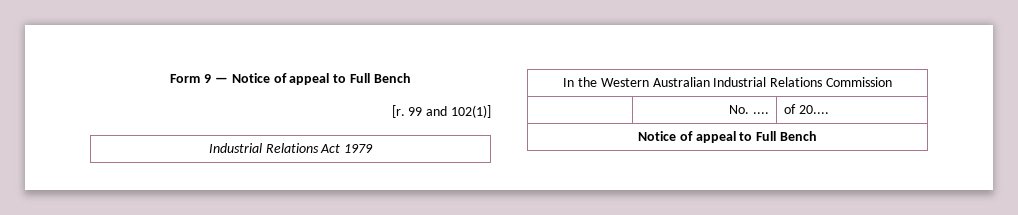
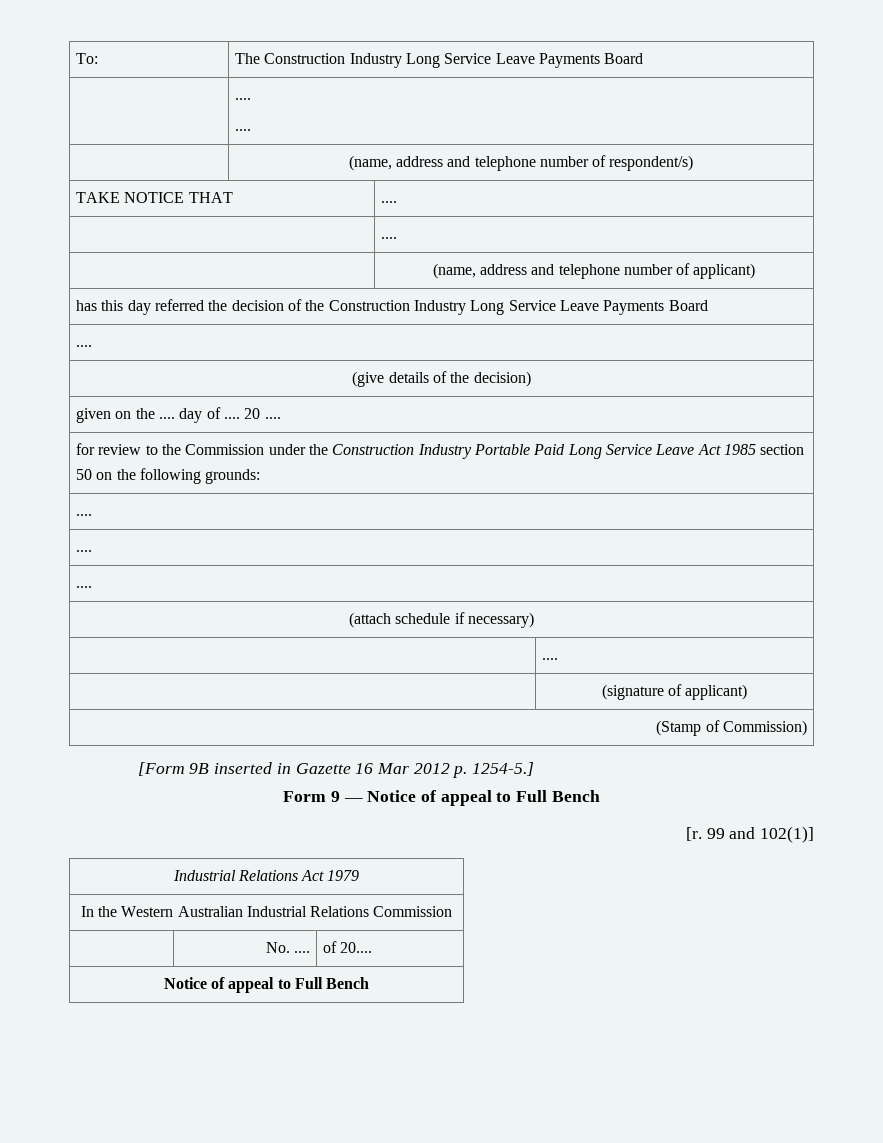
(170, 78) none -> [76,53,99,64] [235,53,644,68] [235,98,252,100] [235,129,252,131] [348,155,694,171] [76,192,233,203] [381,201,398,203] [381,237,398,239] [432,263,756,279] [76,299,708,315] [76,345,93,347] [352,371,531,387] [76,407,281,423] [76,443,805,459] [76,468,261,484] [76,514,93,516] [76,550,93,552] [76,586,93,588] [349,612,534,628] [542,658,559,660] [601,684,748,700] [656,720,807,736] [137,762,535,778] To: | The Construction Industry Long Service Leave Payments Board // | .... // .... // | (name, address and telephone number of respondent/s) // TAKE NOTICE THAT | .... // | .... // | (name, address and telephone number of applicant) // has this day referred the decision of the Construction Industry Long Service Leave Payments Board // .... // (give details of the decision) // given on the .... day of .... 20 .... // for review to the Commission under the Construction Industry Portable Paid Long Service Leave Act 1985 section 50 on the following grounds: // .... // .... // .... // (attach schedule if necessary) // | .... // | (signature of applicant) // (Stamp of Commission) // [Form 9B inserted in Gazette 16 Mar 2012 p. 1254-5.] //

